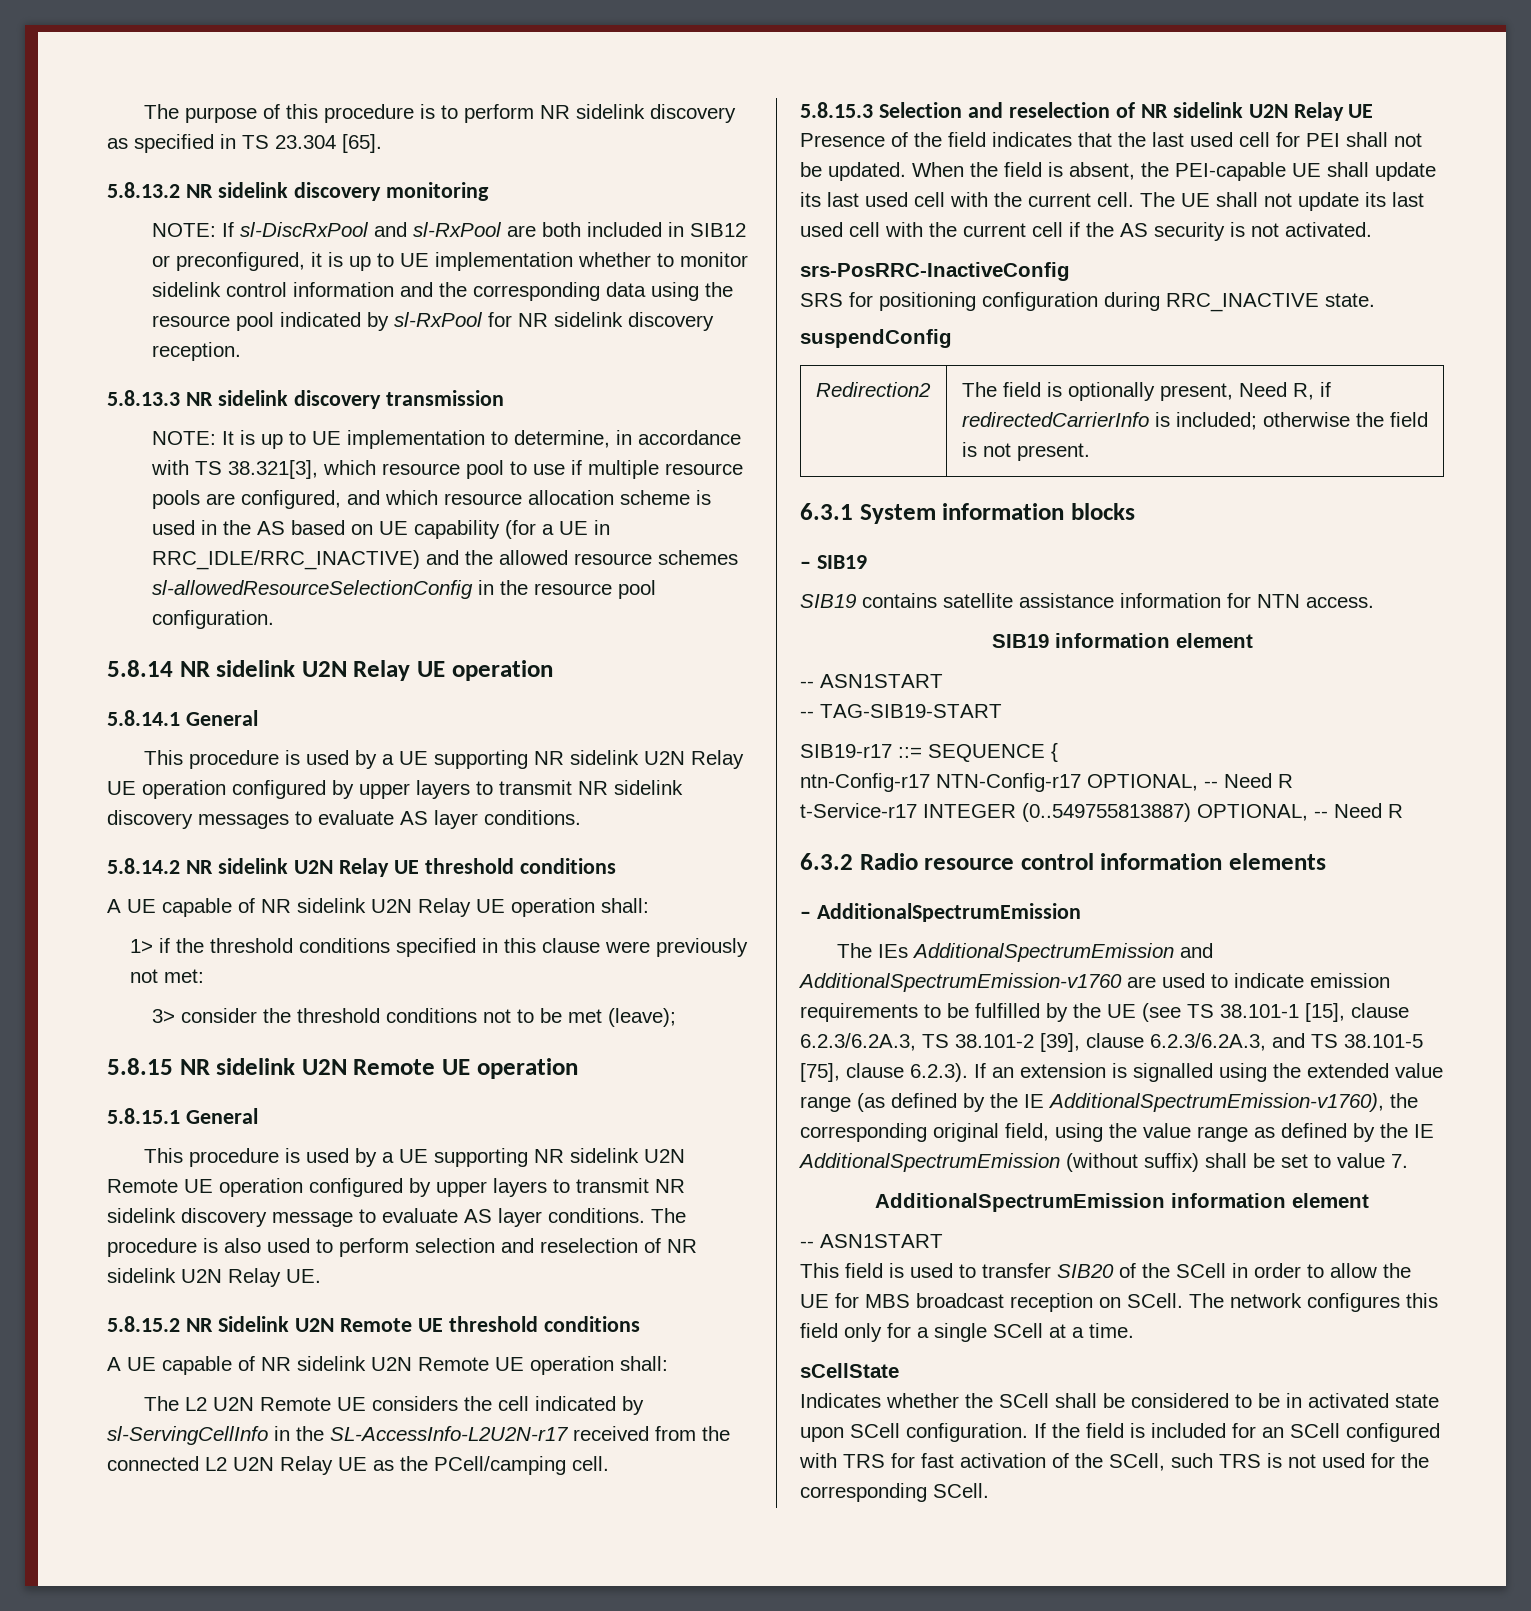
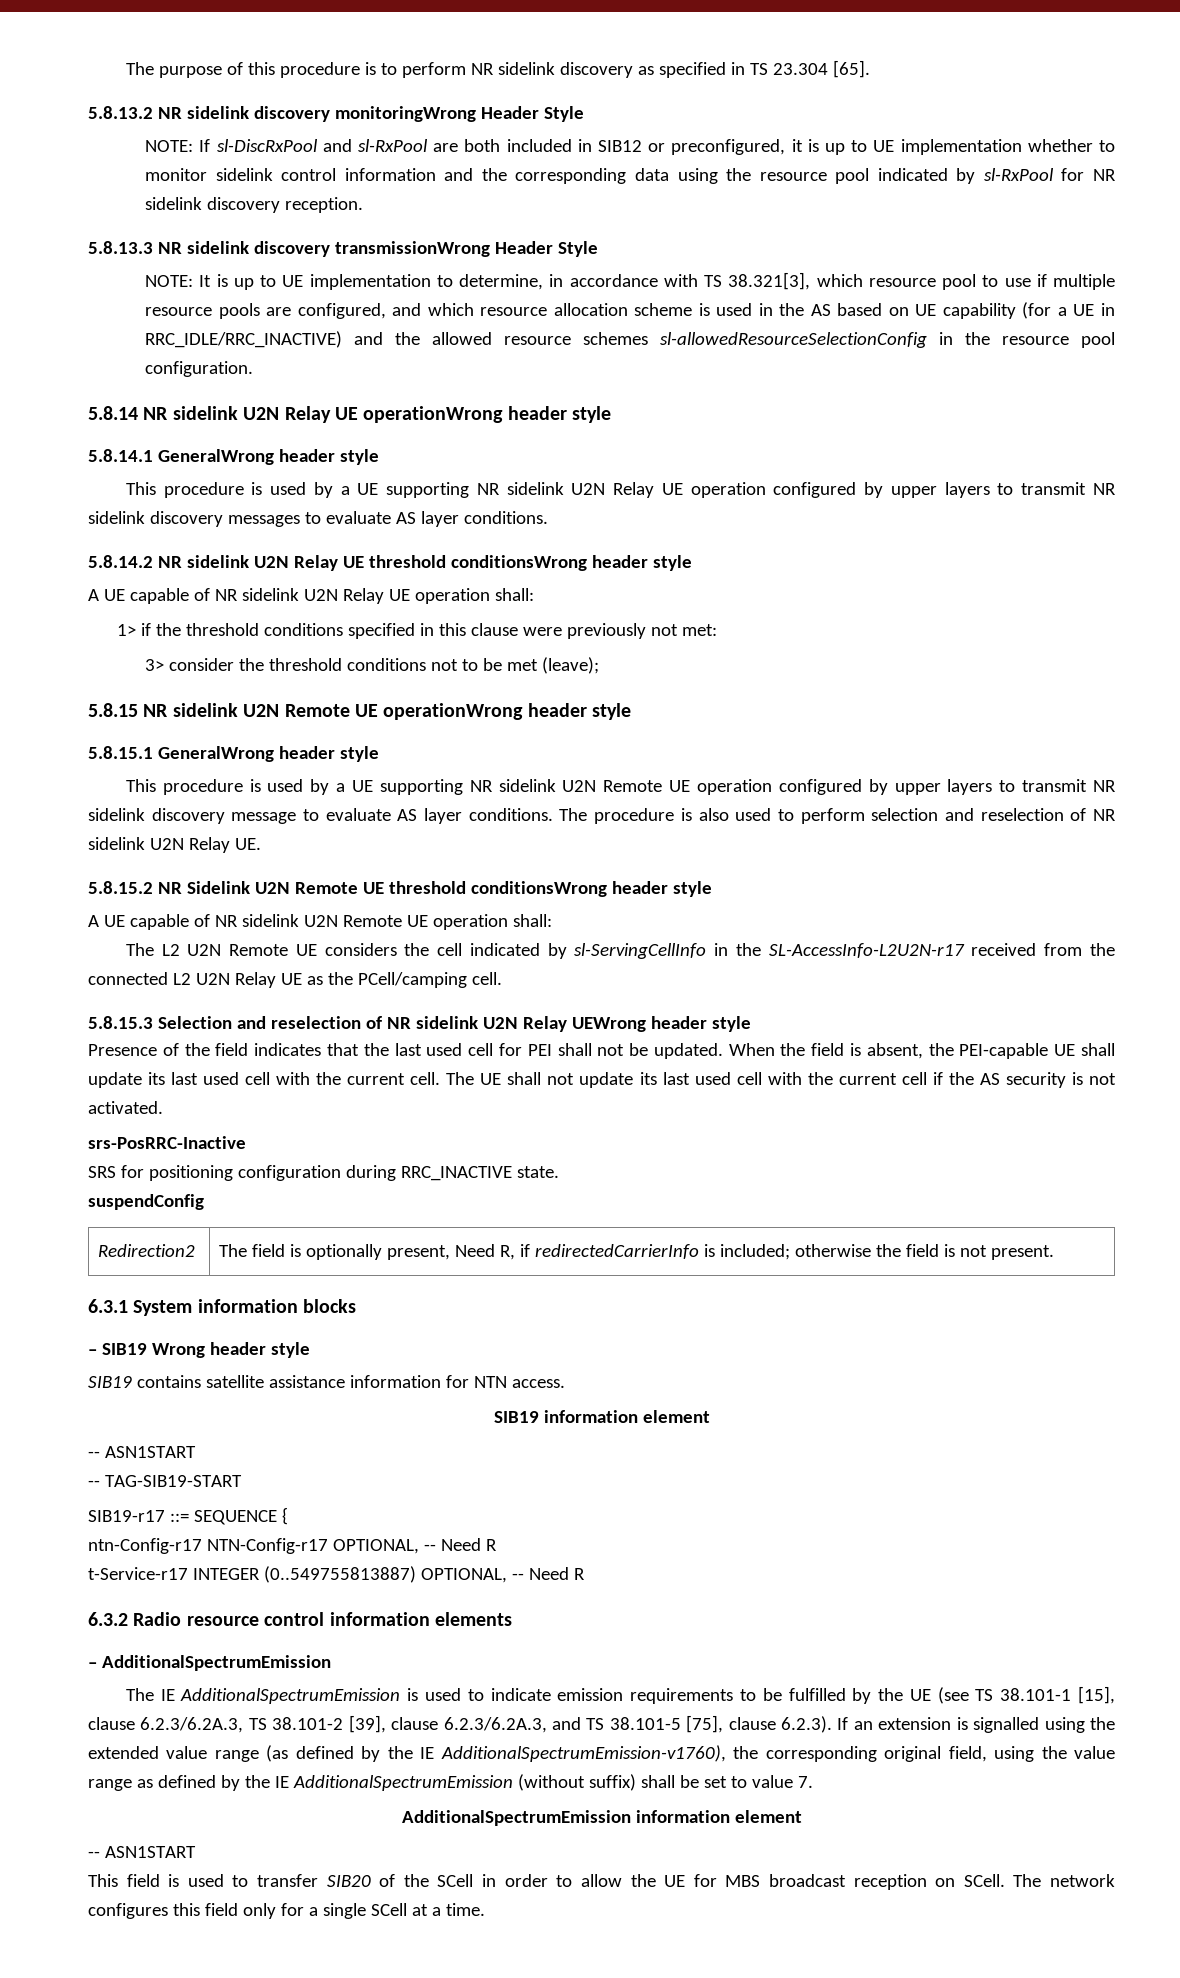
[385,182,489,201] monitoring -> [334,106,584,122] monitoringWrong Header Style
[385,390,504,406] transmission -> [334,241,598,257] transmissionWrong Header Style
[451,660,553,681] [107,710,258,726] operation // 5.8.14.1 General -> [363,406,612,423] [88,449,379,465] operationWrong header style // 5.8.14.1 GeneralWrong header style
[519,858,616,874] conditions -> [450,555,692,571] conditionsWrong header style
[476,1058,578,1079] [107,1108,258,1124] operation // 5.8.15.1 General -> [383,703,632,720] [88,746,379,762] operationWrong header style // 5.8.15.1 GeneralWrong header style
[543,1316,640,1332] conditions -> [470,881,712,897] conditionsWrong header style
[1348,104,1374,118] UE -> [571,1016,751,1032] UEWrong header style
[800,262,1070,281] srs-PosRRC-InactiveConfig -> [88,1136,246,1149] srs-PosRRC-Inactive
(867, 562) none -> [151,1342,310,1358] Wrong header style
[878,943,1214,962] [798,973,1156,992] IEs AdditionalSpectrumEmission and AdditionalSpectrumEmission-v1760 are -> [160,1688,419,1704] IE AdditionalSpectrumEmission is
[800,1363,899,1378] [800,1393,1439,1408] [800,1423,1440,1442] [799,1453,1429,1471] [800,1483,989,1502] // sCellState // Indicates whether the SCell shall be considered to be in activated state upon SCell configuration. If the field is included for an SCell configured with TRS for fast activation of the SCell, such TRS is not used for the corresponding SCell. -> (485, 1909) none

